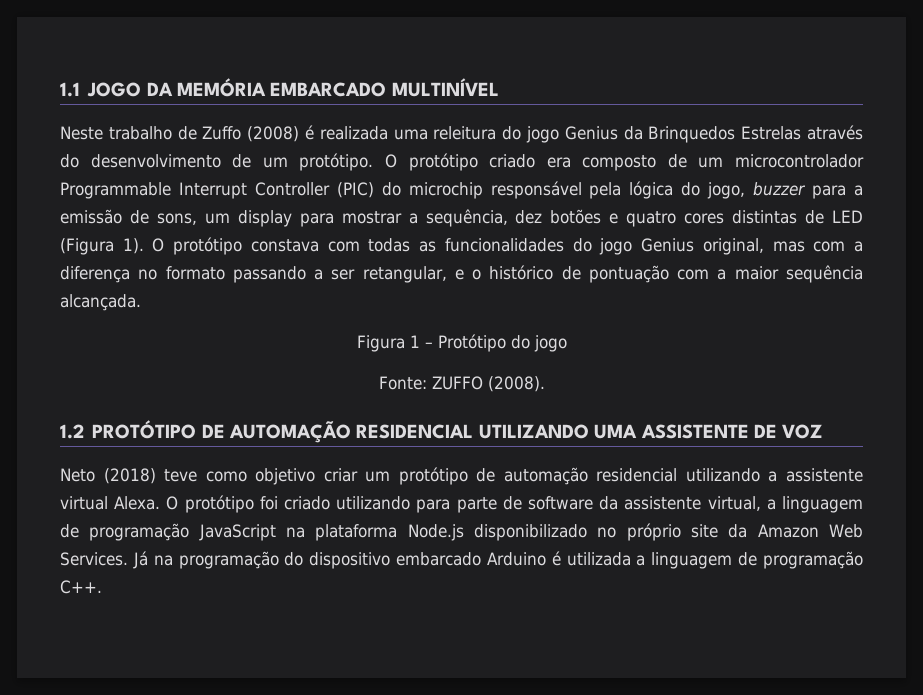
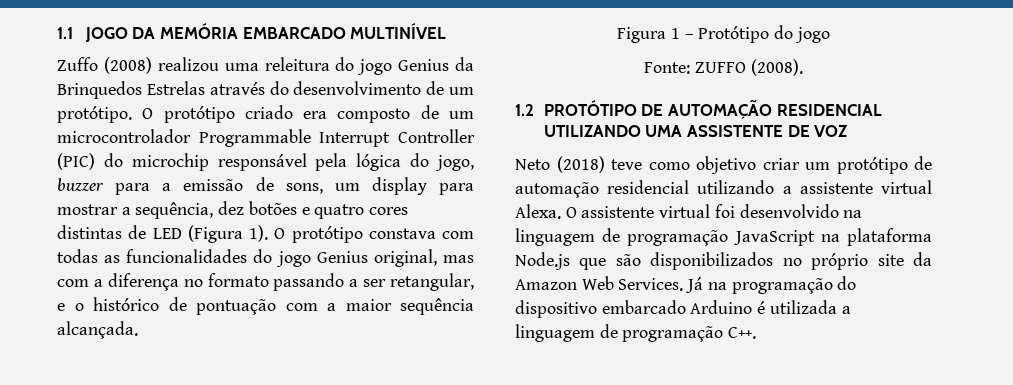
[60,125,388,142] Neste trabalho de Zuffo (2008) é realizada -> [57,57,219,74] Zuffo (2008) realizou
[184,495,776,513] protótipo foi criado utilizando para parte de software da assistente virtual, a -> [581,204,863,218] assistente virtual foi desenvolvido na
[474,524,588,541] disponibilizado -> [579,252,774,270] que são disponibilizados

